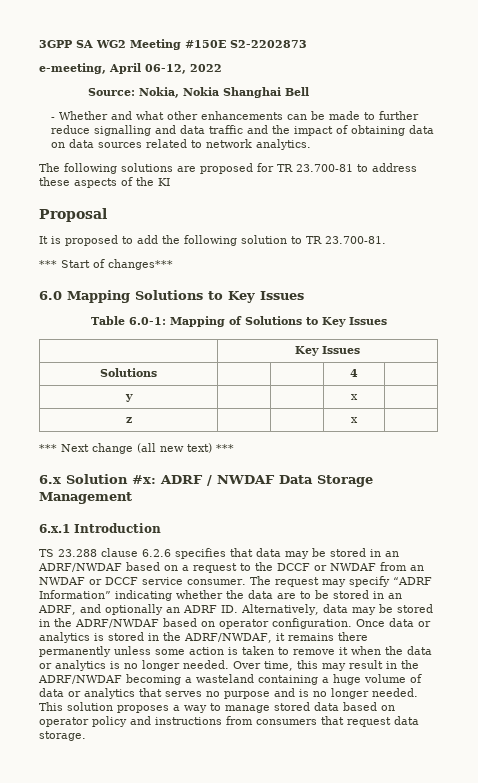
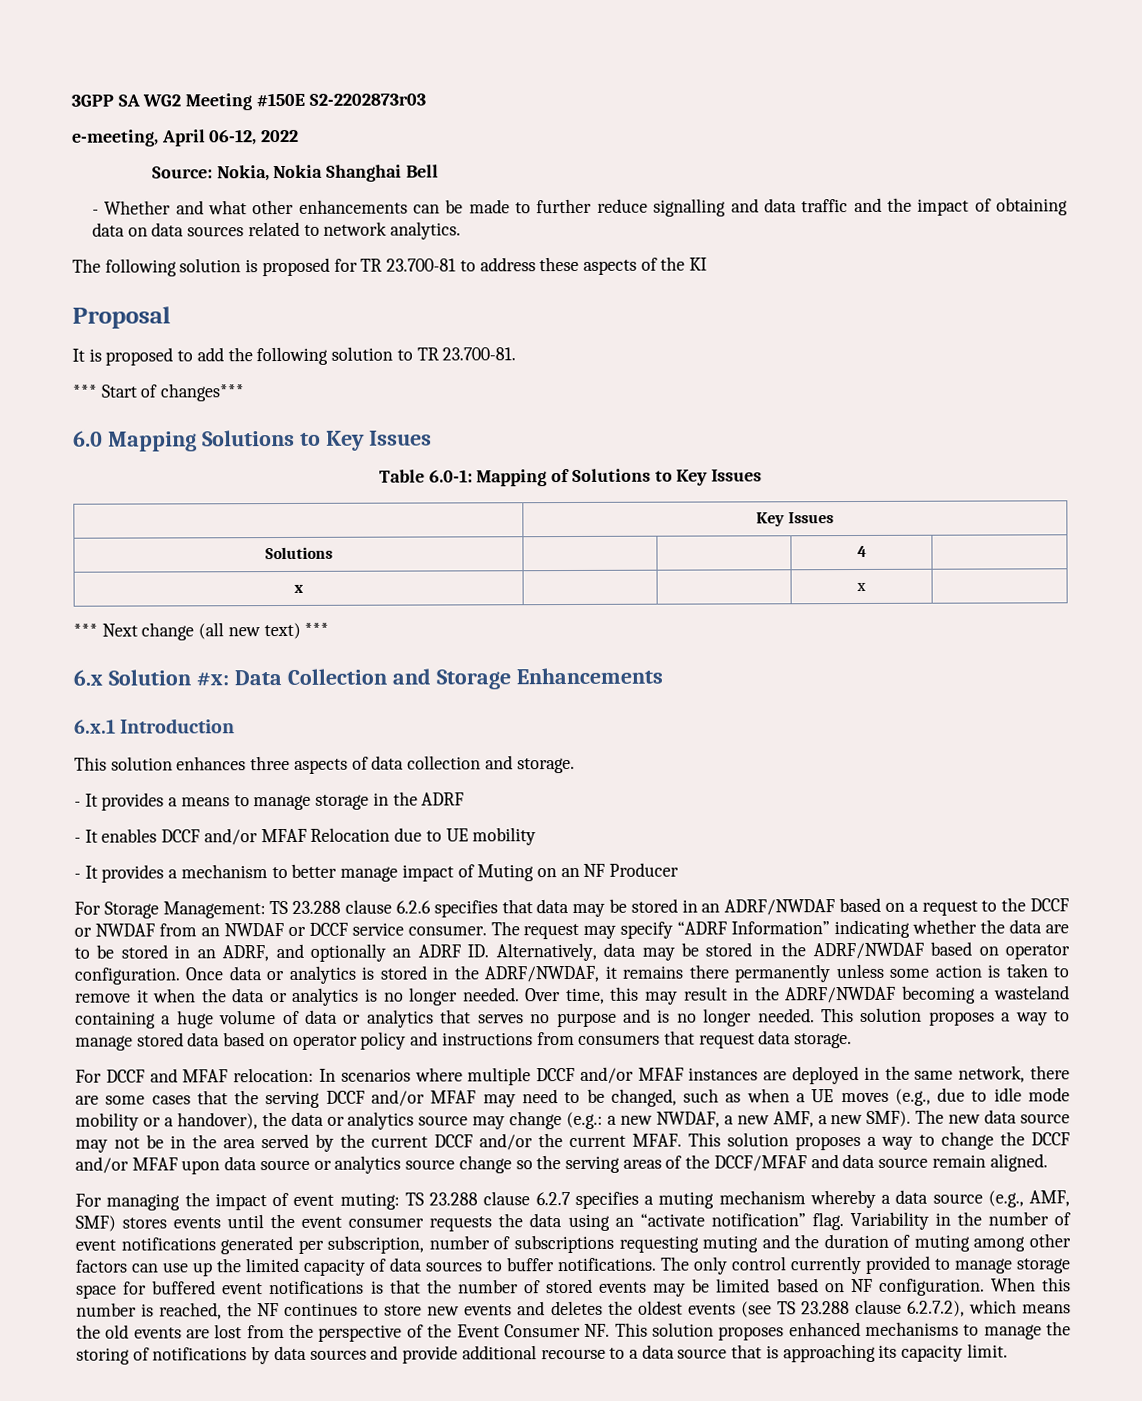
[230,40,307,48] S2-2202873 -> [308,93,426,106] S2-2202873r03
[121,163,196,172] solutions are -> [179,258,259,273] solution is
[124,394,133,402] [351,394,358,400] [125,417,132,423] y | | | x | // z | -> [294,584,304,593] x |
[160,475,373,487] [39,492,132,504] [39,523,161,533] ADRF / NWDAF Data Storage Management // 6.x.1 Introduction // -> [233,667,663,690] [74,718,236,734] [74,755,575,774] [74,791,465,811] [74,827,537,846] [74,862,680,883] [74,901,266,919] Data Collection and Storage Enhancements // 6.x.1 Introduction // This solution enhances three aspects of data collection and storage. // - It provides a means to manage storage in the ADRF // - It enables DCCF and/or MFAF Relocation due to UE mobility // - It provides a mechanism to better manage impact of Muting on an NF Producer // For Storage Management:
(86, 736) none -> [75,1065,1070,1086] [75,1087,1070,1109] [75,1109,1070,1131] [75,1131,1070,1153] [75,1153,1048,1175] [75,1189,1070,1211] [75,1211,1072,1232] [75,1233,1071,1255] [75,1255,1071,1277] [76,1277,1072,1299] [76,1299,1071,1320] [76,1321,1072,1342] [76,1343,1008,1365] // For DCCF and MFAF relocation: In scenarios where multiple DCCF and/or MFAF instances are deployed in the same network, there are some cases that the serving DCCF and/or MFAF may need to be changed, such as when a UE moves (e.g., due to idle mode mobility or a handover), the data or analytics source may change (e.g.: a new NWDAF, a new AMF, a new SMF). The new data source may not be in the area served by the current DCCF and/or the current MFAF. This solution proposes a way to change the DCCF and/or MFAF upon data source or analytics source change so the serving areas of the DCCF/MFAF and data source remain aligned. // For managing the impact of event muting: TS 23.288 clause 6.2.7 specifies a muting mechanism whereby a data source (e.g., AMF, SMF) stores events until the event consumer requests the data using an “activate notification” flag. Variability in the number of event notifications generated per subscription, number of subscriptions requesting muting and the duration of muting among other factors can use up the limited capacity of data sources to buffer notifications. The only control currently provided to manage storage space for buffered event notifications is that the number of stored events may be limited based on NF configuration. When this number is reached, the NF continues to store new events and deletes the oldest events (see TS 23.288 clause 6.2.7.2), which means the old events are lost from the perspective of the Event Consumer NF. This solution proposes enhanced mechanisms to manage the storing of notifications by data sources and provide additional recourse to a data source that is approaching its capacity limit.

